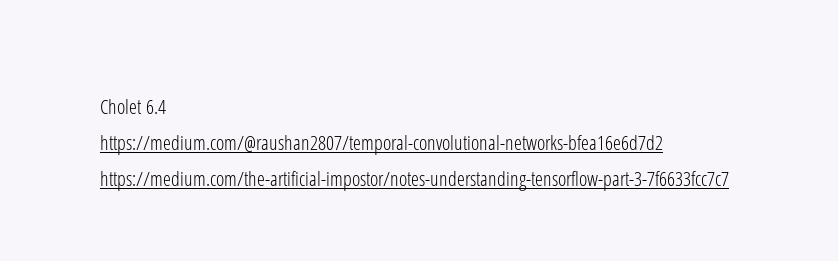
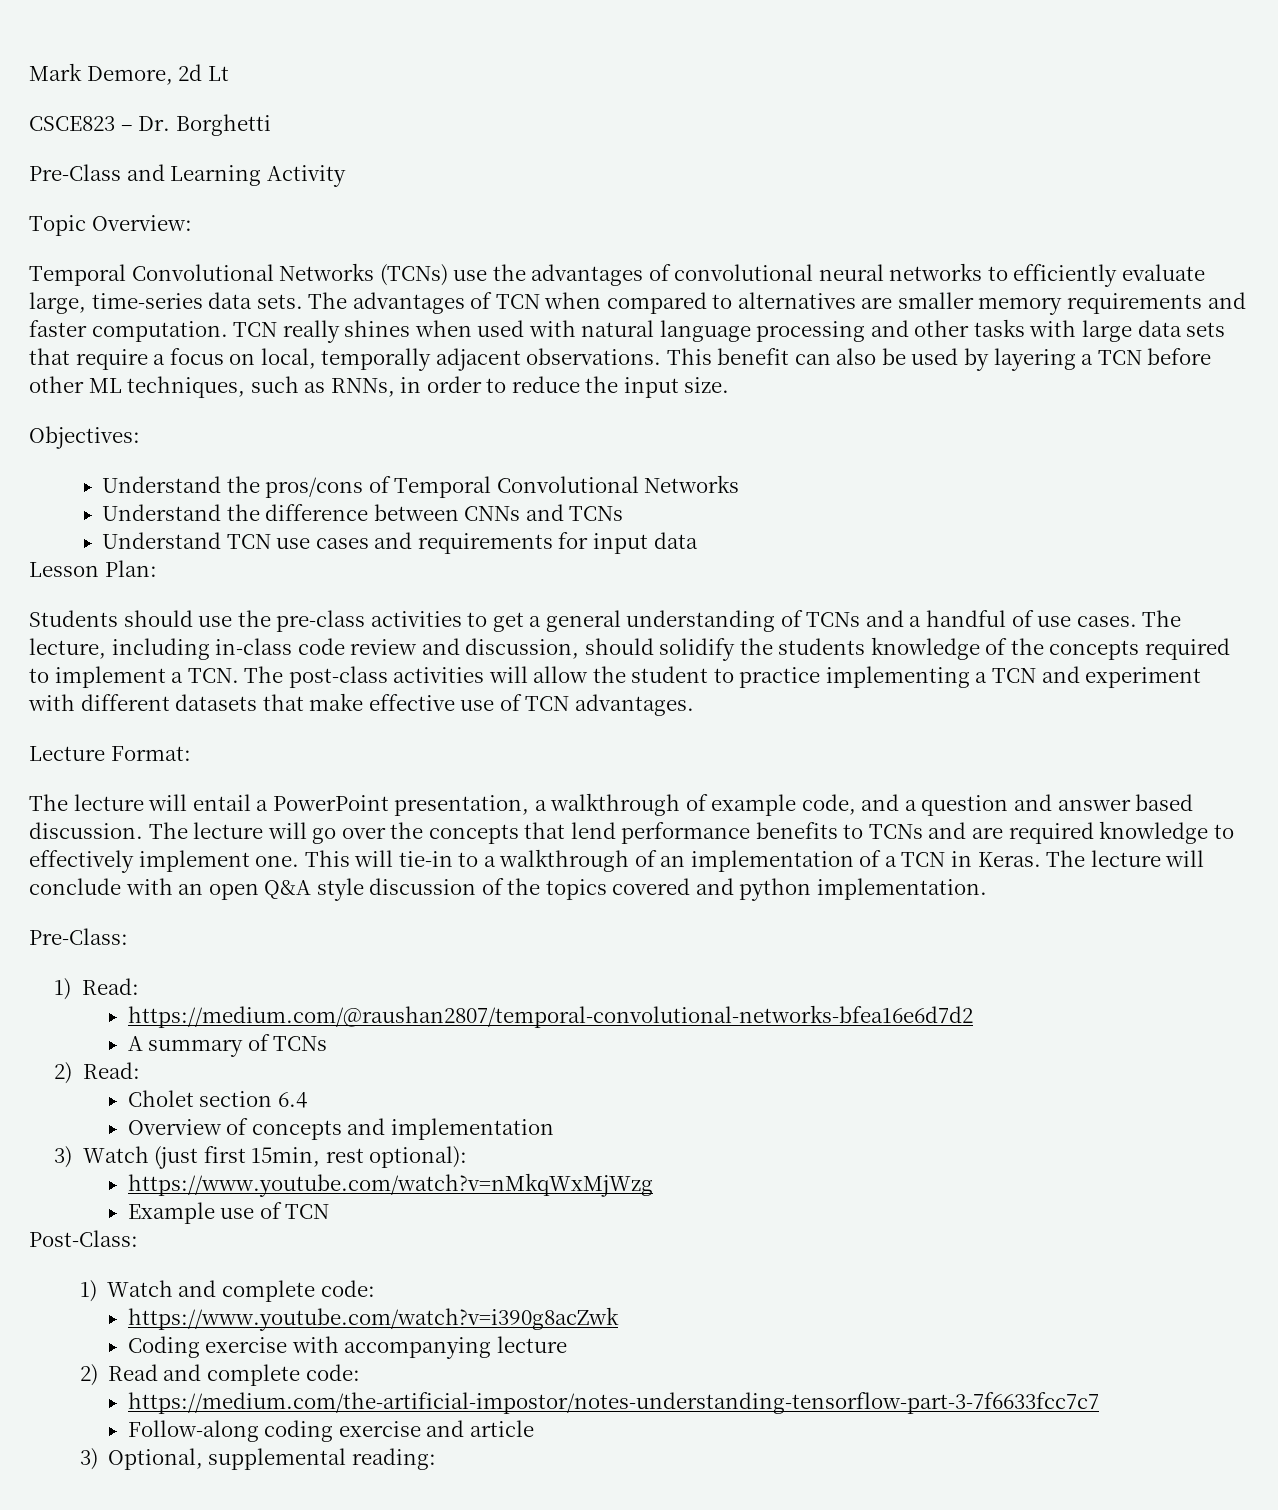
[100,99,167,114] [100,135,663,155] [100,171,729,191] Cholet 6.4 // https://medium.com/@raushan2807/temporal-convolutional-networks-bfea16e6d7d2 // https://medium.com/the-artificial-impostor/notes-understanding-tensorflow-part-3-7f6633fcc7c7 -> [29,63,229,85] [29,114,271,136] [29,164,346,187] [29,215,192,236] [29,263,1205,287] [29,292,1246,315] [29,319,1226,343] [29,348,1212,371] [29,376,730,398] [29,426,140,449] [102,475,740,498] [102,504,624,521] [102,532,698,554] [29,560,157,577] [29,610,1182,632] [29,637,1231,661] [29,666,1202,688] [28,693,694,716] [29,746,191,761] [29,793,1194,816] [29,821,1234,844] [29,849,1205,873] [29,878,987,901] [29,928,128,945] [54,978,139,1000] [127,1005,973,1028] [127,1034,328,1057] [54,1062,140,1084] [127,1090,307,1108] [127,1118,554,1140] [54,1146,468,1169] [127,1173,653,1197] [127,1202,330,1224] [29,1230,138,1247] [79,1280,375,1302] [127,1307,619,1331] [127,1336,567,1359] [79,1364,360,1386] [127,1392,1099,1414] [127,1420,534,1442] [79,1448,437,1470] Mark Demore, 2d Lt // CSCE823 – Dr. Borghetti // Pre-Class and Learning Activity // Topic Overview: // Temporal Convolutional Networks (TCNs) use the advantages of convolutional neural networks to efficiently evaluate large, time-series data sets. The advantages of TCN when compared to alternatives are smaller memory requirements and faster computation. TCN really shines when used with natural language processing and other tasks with large data sets that require a focus on local, temporally adjacent observations. This benefit can also be used by layering a TCN before other ML techniques, such as RNNs, in order to reduce the input size. // Objectives: // Understand the pros/cons of Temporal Convolutional Networks // Understand the difference between CNNs and TCNs // Understand TCN use cases and requirements for input data // Lesson Plan: // Students should use the pre-class activities to get a general understanding of TCNs and a handful of use cases. The lecture, including in-class code review and discussion, should solidify the students knowledge of the concepts required to implement a TCN. The post-class activities will allow the student to practice implementing a TCN and experiment with different datasets that make effective use of TCN advantages. // Lecture Format: // The lecture will entail a PowerPoint presentation, a walkthrough of example code, and a question and answer based discussion. The lecture will go over the concepts that lend performance benefits to TCNs and are required knowledge to effectively implement one. This will tie-in to a walkthrough of an implementation of a TCN in Keras. The lecture will conclude with an open Q&A style discussion of the topics covered and python implementation. // Pre-Class: // 1) Read: // https://medium.com/@raushan2807/temporal-convolutional-networks-bfea16e6d7d2 // A summary of TCNs // 2) Read: // Cholet section 6.4 // Overview of concepts and implementation // 3) Watch (just first 15min, rest optional): // https://www.youtube.com/watch?v=nMkqWxMjWzg // Example use of TCN // Post-Class: // 1) Watch and complete code: // https://www.youtube.com/watch?v=i390g8acZwk // Coding exercise with accompanying lecture // 2) Read and complete code: // https://medium.com/the-artificial-impostor/notes-understanding-tensorflow-part-3-7f6633fcc7c7 // Follow-along coding exercise and article // 3) Optional, supplemental reading:

